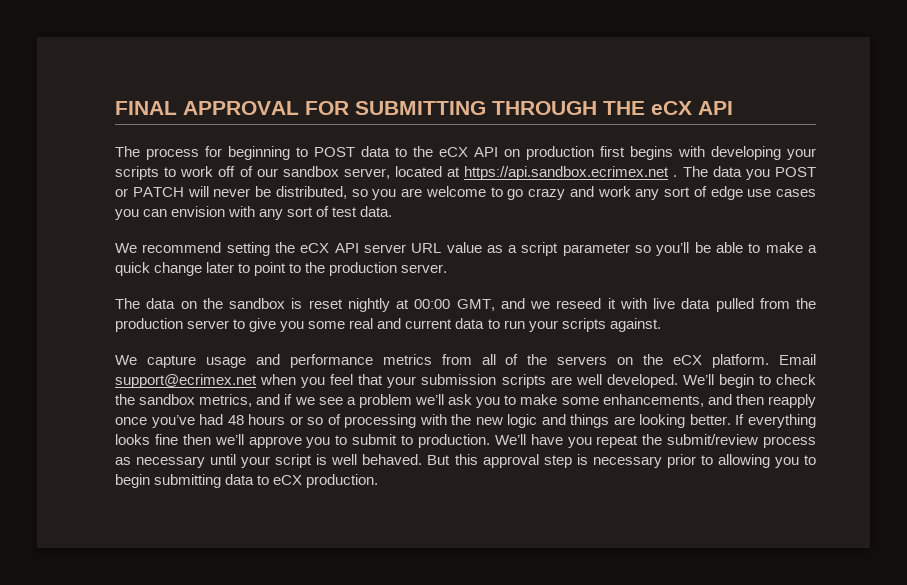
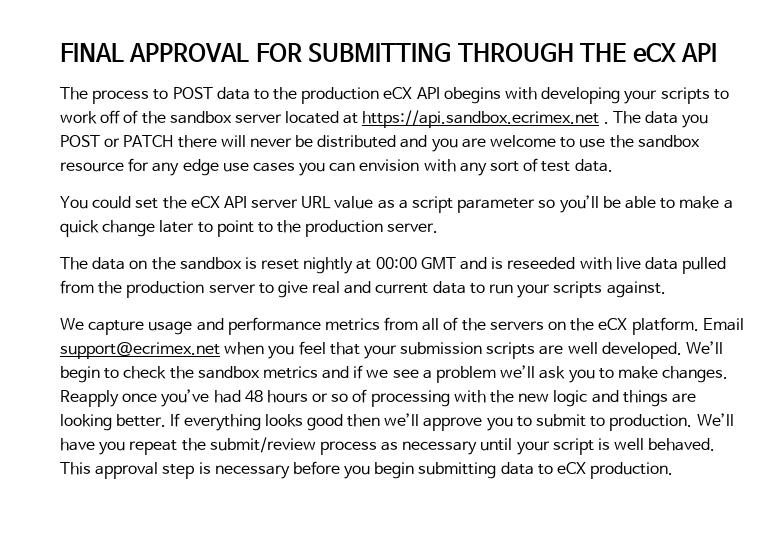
[205,146,290,160] for beginning -> (150, 97) none
[439,146,673,160] eCX API on production first begins -> [301,87,501,104] production eCX API obegins
[256,166,390,179] our sandbox server, -> [141,111,282,124] the sandbox server
(184, 192) none -> [177,135,217,148] there
[275,186,368,199] distributed, so -> [317,135,428,148] distributed and
[507,186,707,200] go crazy and work any sort of -> [579,135,700,148] [60,158,180,176] use the sandbox resource for any
[115,242,270,256] We recommend setting -> [60,196,159,209] You could set
[456,298,616,311] GMT, and we reseed it -> [420,257,576,270] GMT and is reseeded
[280,321,346,332] you some -> (308, 289) none
[199,394,253,407] metrics, -> [262,366,318,379] metrics
[561,394,816,408] some enhancements, and then reapply -> [662,366,729,383] [60,390,119,407] changes. Reapply
[154,434,178,445] fine -> [306,414,343,431] good
[427,454,478,465] But this -> [60,462,91,475] This
[666,454,816,468] prior to allowing you to -> [292,461,371,479] before you

